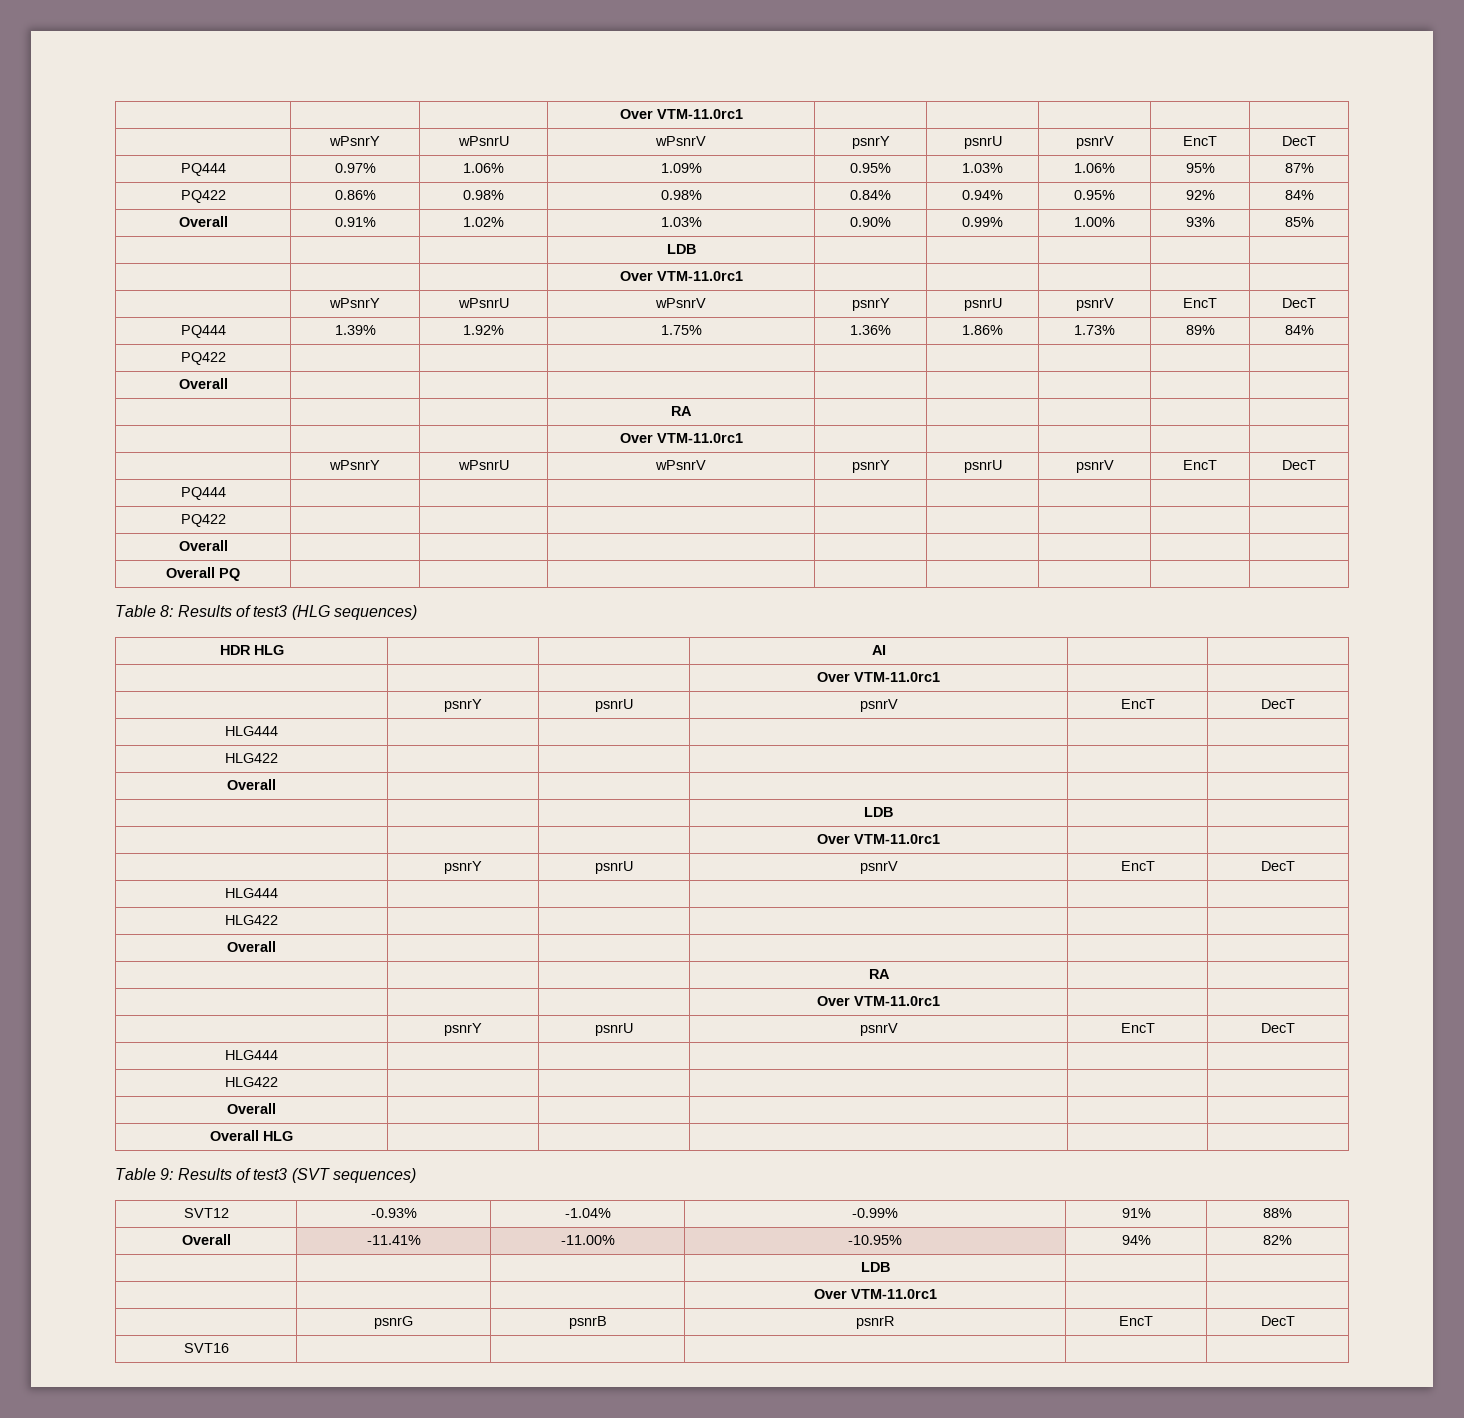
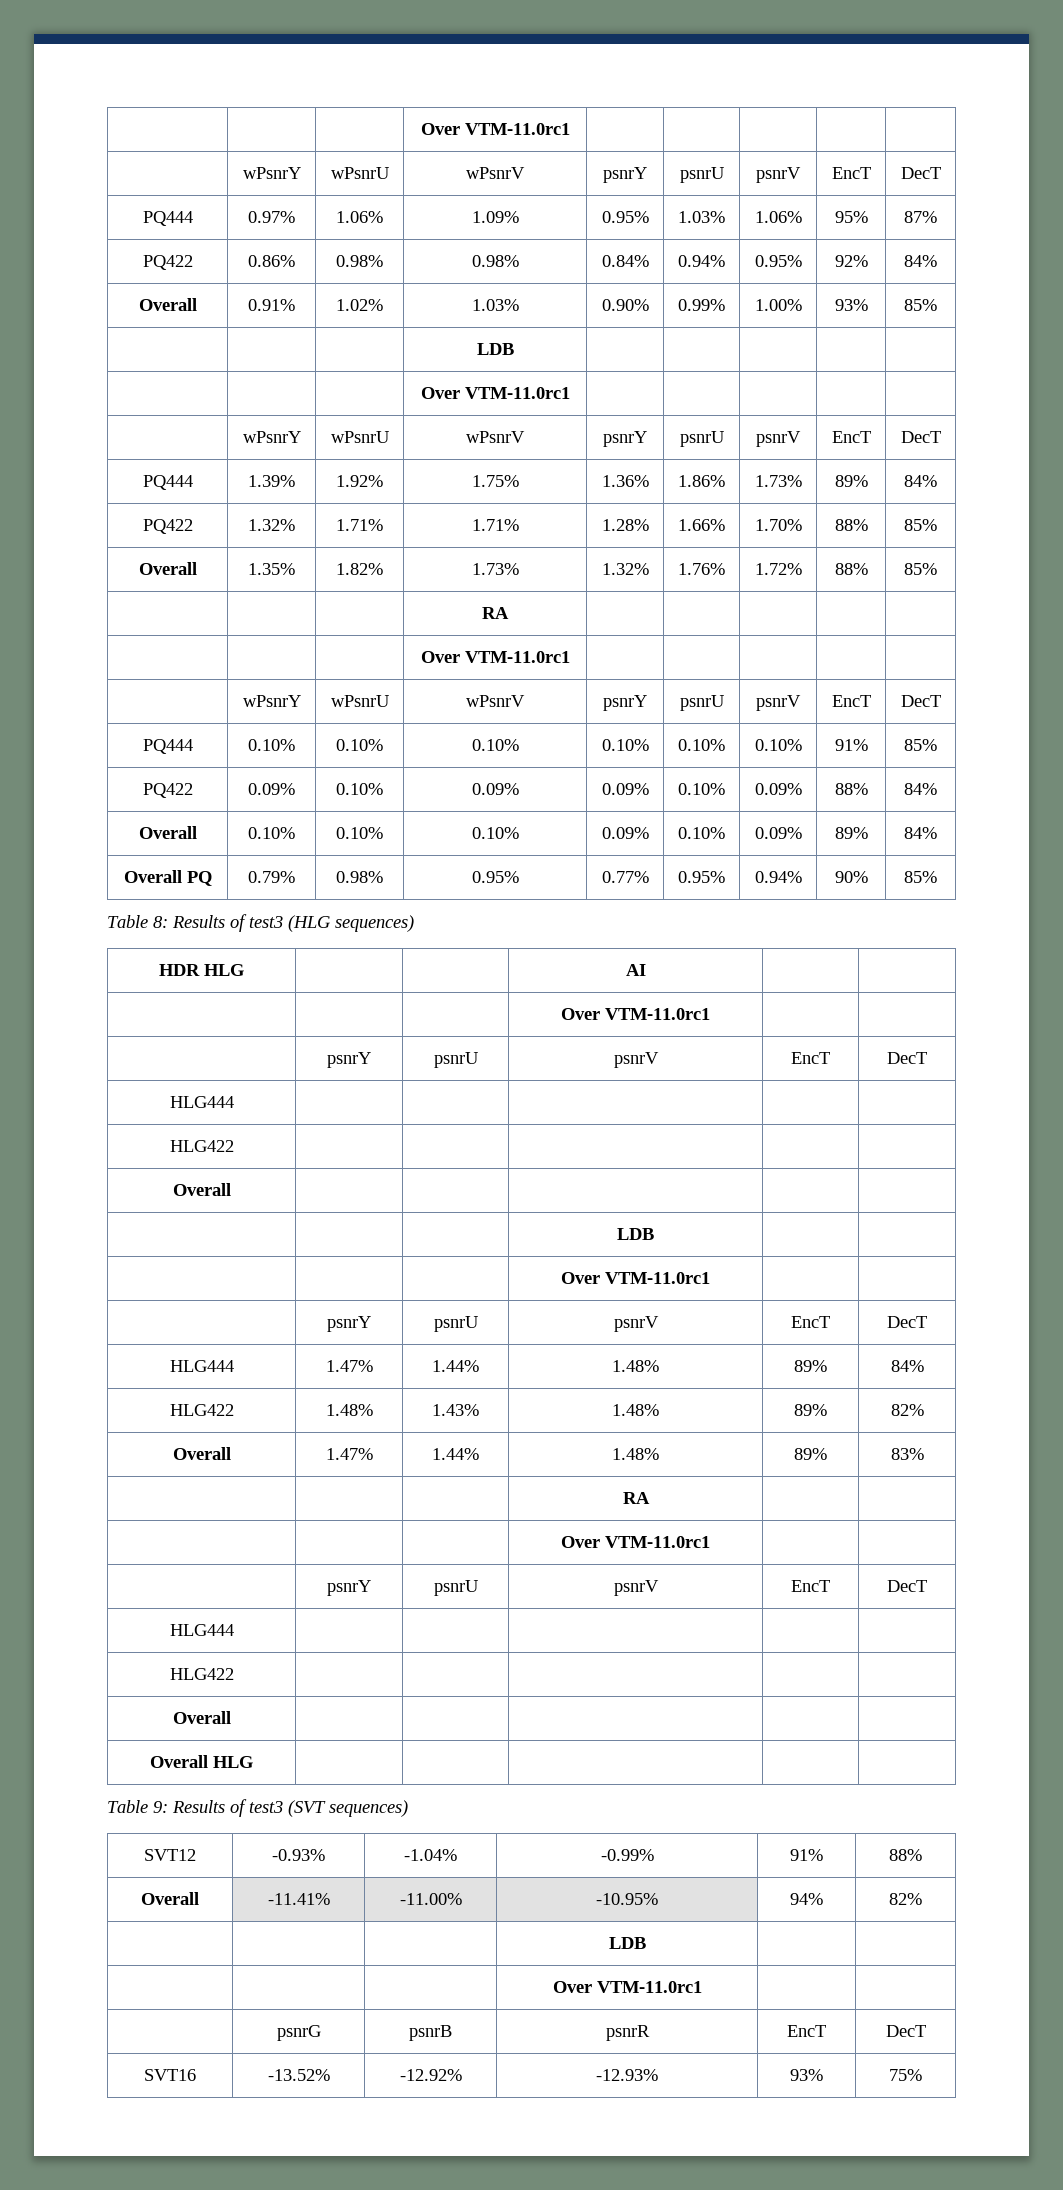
[178,378,228,389] | | | | | | | // Overall | | | | | | | | -> [248,519,295,531] [336,519,383,531] [471,519,519,531] [601,519,649,531] [678,519,725,531] [754,519,802,531] [834,519,868,531] [904,519,937,531] [138,562,197,575] [248,563,295,575] [336,563,383,575] [471,563,519,575] [601,563,649,575] [678,563,725,575] [754,563,802,575] [834,563,868,575] [904,563,937,575] 1.32% | 1.71% | 1.71% | 1.28% | 1.66% | 1.70% | 88% | 85% // Overall | 1.35% | 1.82% | 1.73% | 1.32% | 1.76% | 1.72% | 88% | 85%
[180,514,226,527] [178,540,228,551] [166,567,240,581] | | | | | | | // PQ422 | | | | | | | | // Overall | | | | | | | | // Overall PQ | | | | | | | | -> [248,739,295,751] [336,739,383,751] [471,739,519,751] [601,739,649,751] [678,739,725,751] [754,739,802,751] [834,739,868,751] [904,739,937,751] [142,783,193,798] [248,783,295,795] [336,783,383,795] [471,783,519,795] [601,783,649,795] [678,783,725,795] [754,783,802,795] [834,783,868,795] [904,783,937,795] [138,826,197,839] [248,827,295,839] [336,827,383,839] [471,827,519,839] [601,827,649,839] [678,827,725,839] [754,827,802,839] [834,827,868,839] [904,827,937,839] [123,870,212,886] [248,871,295,883] [336,871,383,883] [471,871,519,883] [601,871,649,883] [678,871,725,883] [754,871,802,883] [834,871,868,883] [904,871,937,883] 0.10% | 0.10% | 0.10% | 0.10% | 0.10% | 0.10% | 91% | 85% // PQ422 | 0.09% | 0.10% | 0.09% | 0.09% | 0.10% | 0.09% | 88% | 84% // Overall | 0.10% | 0.10% | 0.10% | 0.09% | 0.10% | 0.09% | 89% | 84% // Overall PQ | 0.79% | 0.98% | 0.95% | 0.77% | 0.95% | 0.94% | 90% | 85%
[225,915,278,925] [227,941,276,952] | | | | // HLG422 | | | | | // Overall | | | | | -> [325,1360,373,1372] [432,1360,479,1372] [612,1360,659,1372] [794,1360,827,1372] [890,1360,924,1372] [169,1404,234,1416] [325,1404,373,1416] [432,1404,479,1416] [612,1404,659,1416] [794,1404,827,1416] [890,1404,924,1416] [172,1447,231,1460] [325,1448,373,1460] [432,1448,479,1460] [612,1448,659,1460] [794,1448,827,1460] [890,1448,924,1460] 1.47% | 1.44% | 1.48% | 89% | 84% // HLG422 | 1.48% | 1.43% | 1.48% | 89% | 82% // Overall | 1.47% | 1.44% | 1.48% | 89% | 83%
(229, 1348) | | | | -> [267,2069,330,2081] [399,2069,462,2081] [596,2069,658,2081] [790,2069,823,2081] [889,2069,922,2081] -13.52% | -12.92% | -12.93% | 93% | 75%

